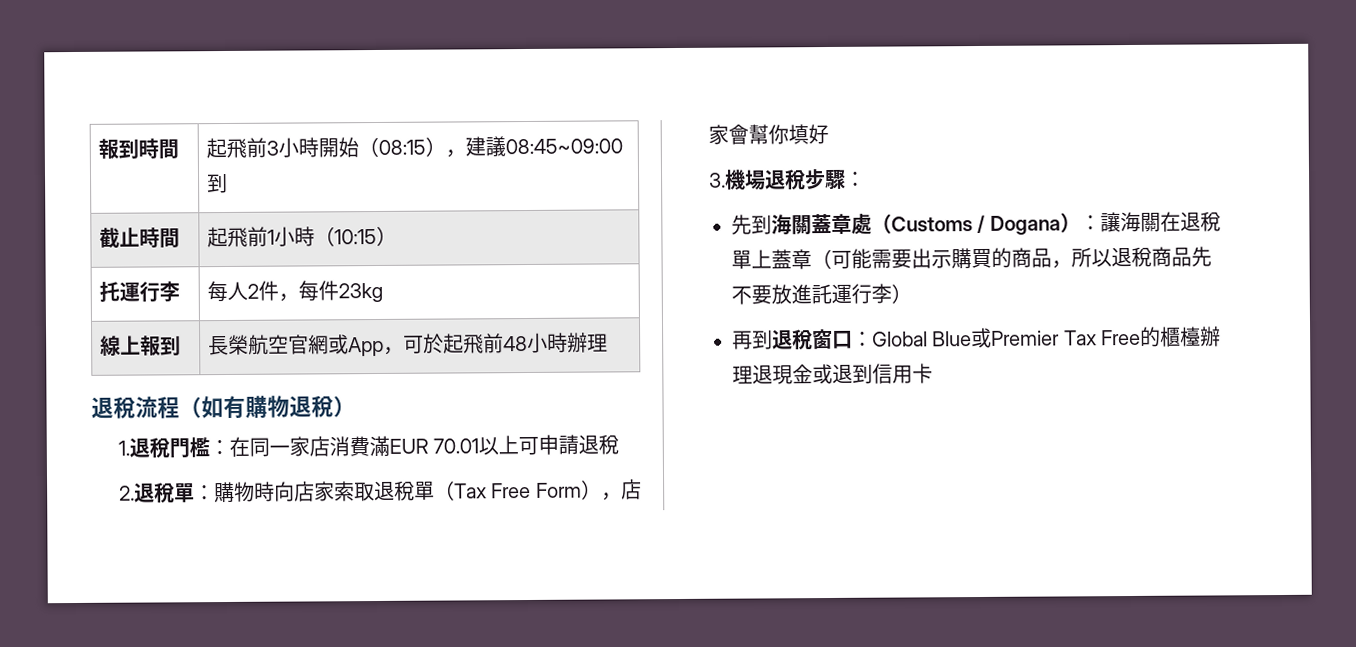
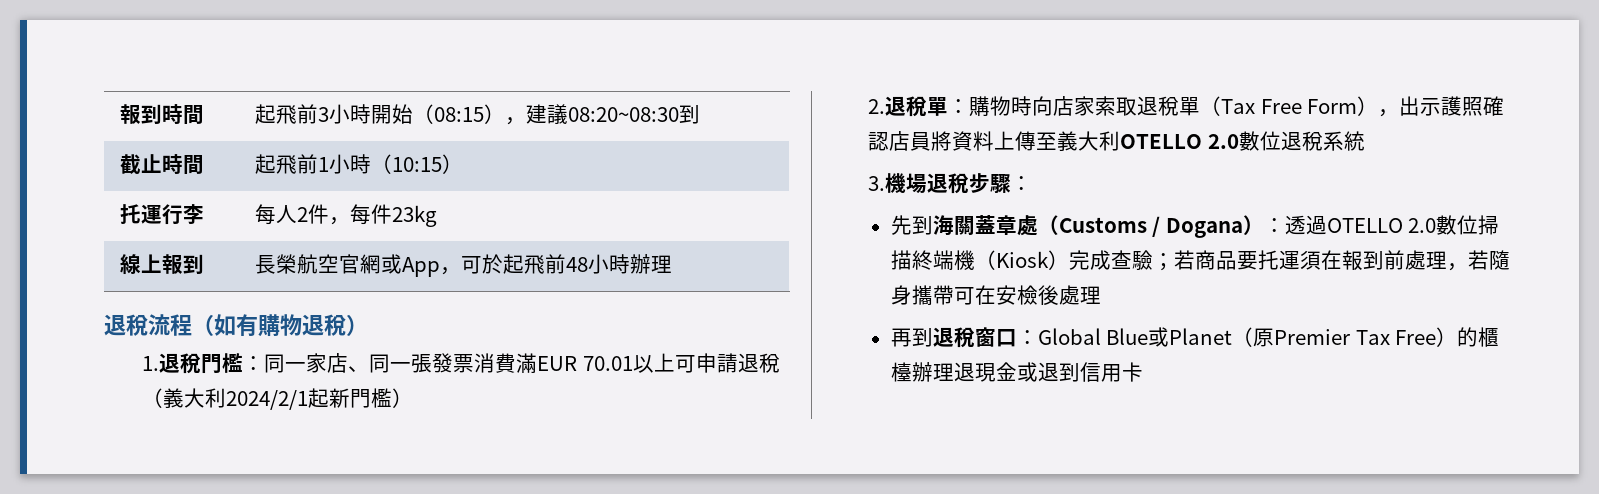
[505,138,624,155] 08:45~09:00 -> [567,107,679,122] 08:20~08:30
[229,436,251,457] 在 -> (265, 363) none
(331, 446) none -> [348,353,475,373] 、同一張發票
(620, 444) none -> [142,388,414,410] （義大利2024/2/1起新門檻）
[620,479,642,500] [708,123,830,145] 店家會幫你填好 -> [1399,96,1505,116] [868,131,1365,151] 出示護照確認店員將資料上傳至義大利OTELLO 2.0數位退稅系統
[1099,211,1221,233] [731,246,1213,270] [731,283,913,305] 讓海關在退稅單上蓋章（可能需要出示購買的商品，所以退稅商品先不要放進託運行李） -> [1284,215,1500,235] [890,250,1510,271] [890,285,1101,305] 透過OTELLO 2.0數位掃描終端機（Kiosk）完成查驗；若商品要托運須在報到前處理，若隨身攜帶可在安檢後處理
(993, 338) none -> [1169,327,1275,347] Planet（原
(1142, 337) none -> [1436,327,1458,347] ）

